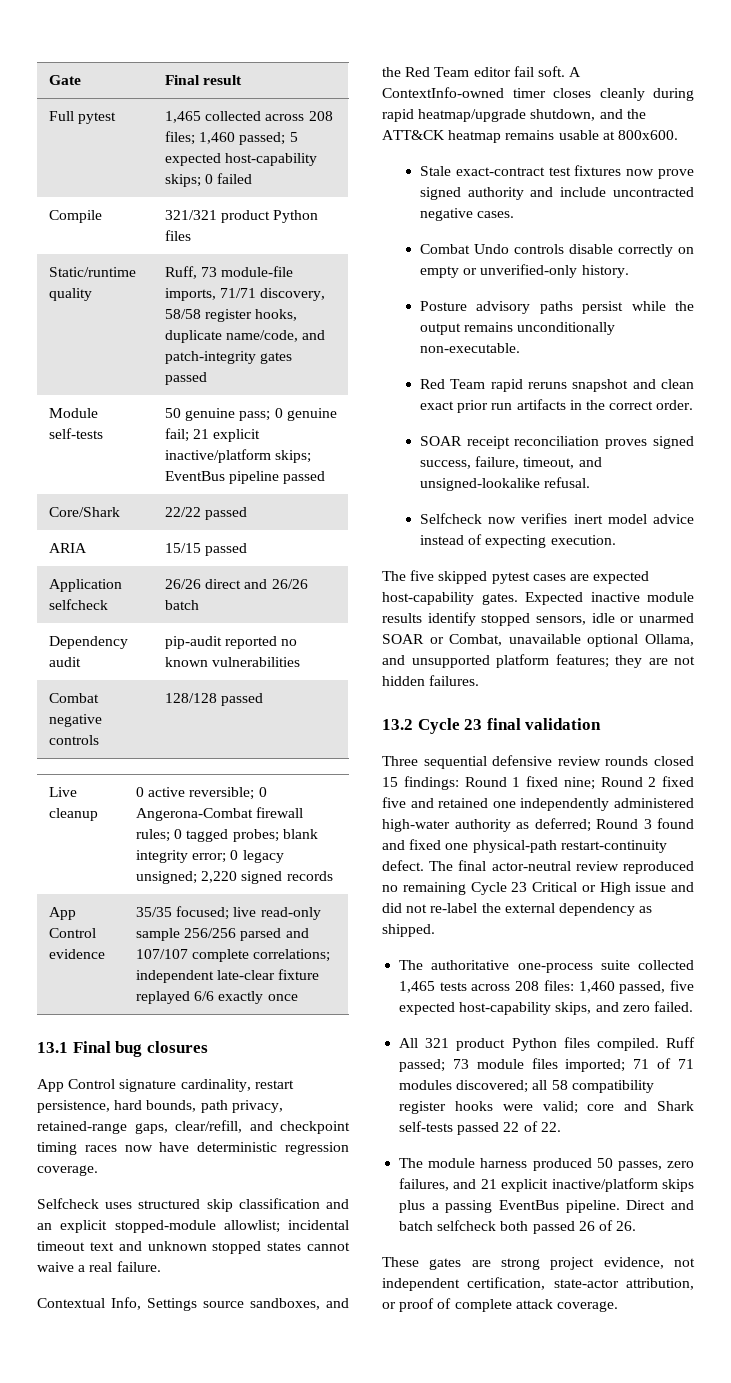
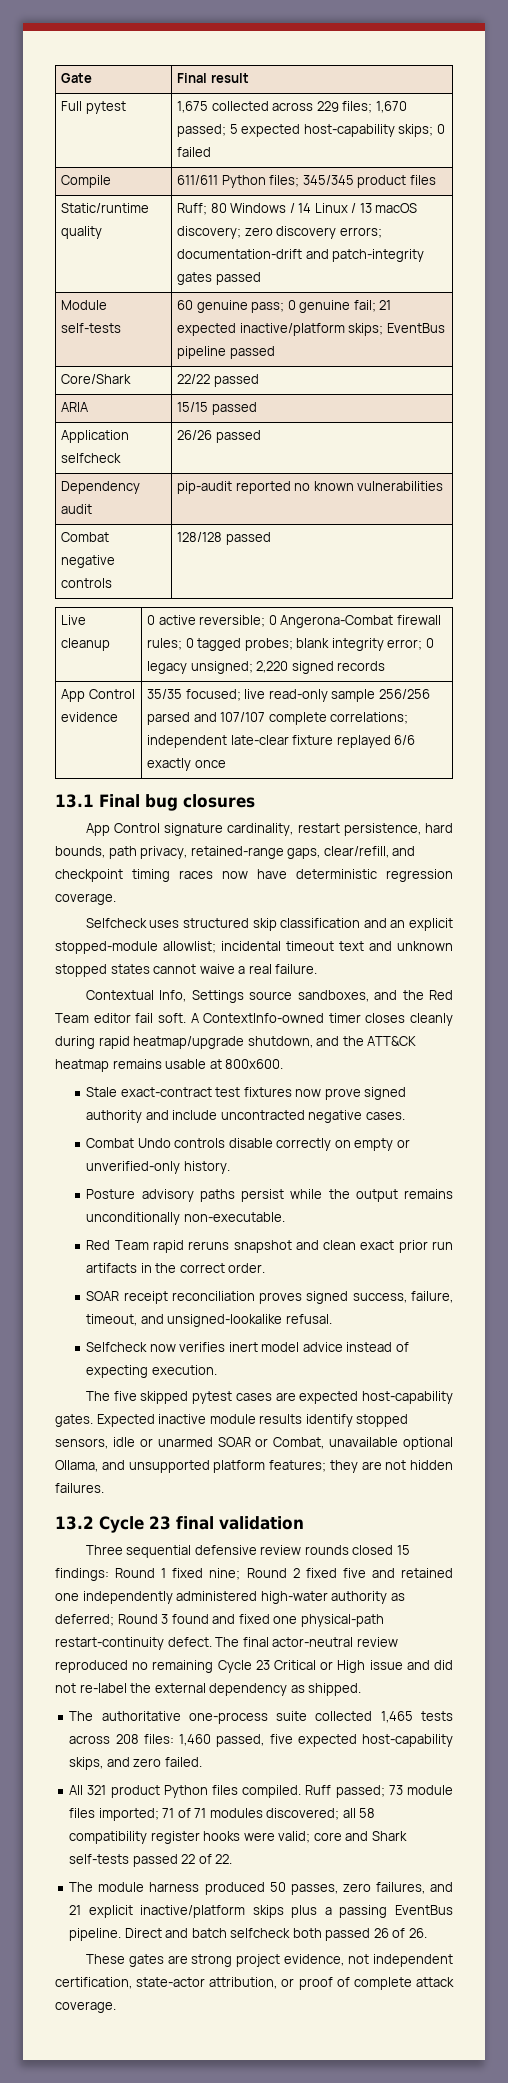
[165,111,202,123] 1,465 -> [177,101,209,113] 1,675
[308,111,333,121] [165,131,236,145] 208 files; 1,460 -> [316,101,407,113] 229 files; 1,670
[165,210,319,223] [165,230,192,241] [49,267,137,277] [49,288,93,301] [165,266,294,279] [165,288,326,301] [165,309,298,322] [165,330,299,343] 321/321 product Python files // Static/runtime quality | Ruff, 73 module-file imports, 71/71 discovery, 58/58 register hooks, duplicate name/code, -> [177,175,436,188] [61,203,150,213] [61,226,103,239] [177,203,418,215] [177,226,382,239] [177,249,303,259] 611/611 Python files; 345/345 product files // Static/runtime quality | Ruff; 80 Windows / 14 Linux / 13 macOS discovery; zero discovery errors; documentation-drift
[165,408,182,418] 50 -> [177,300,194,310] 60
[213,429,261,442] explicit -> [177,323,237,336] expected
[205,579,308,589] [165,600,200,610] direct and 26/26 batch -> [215,430,261,443] passed

